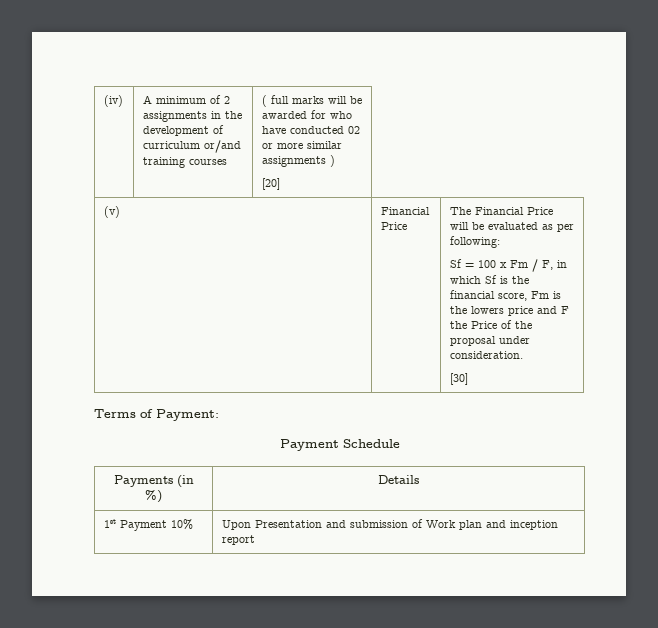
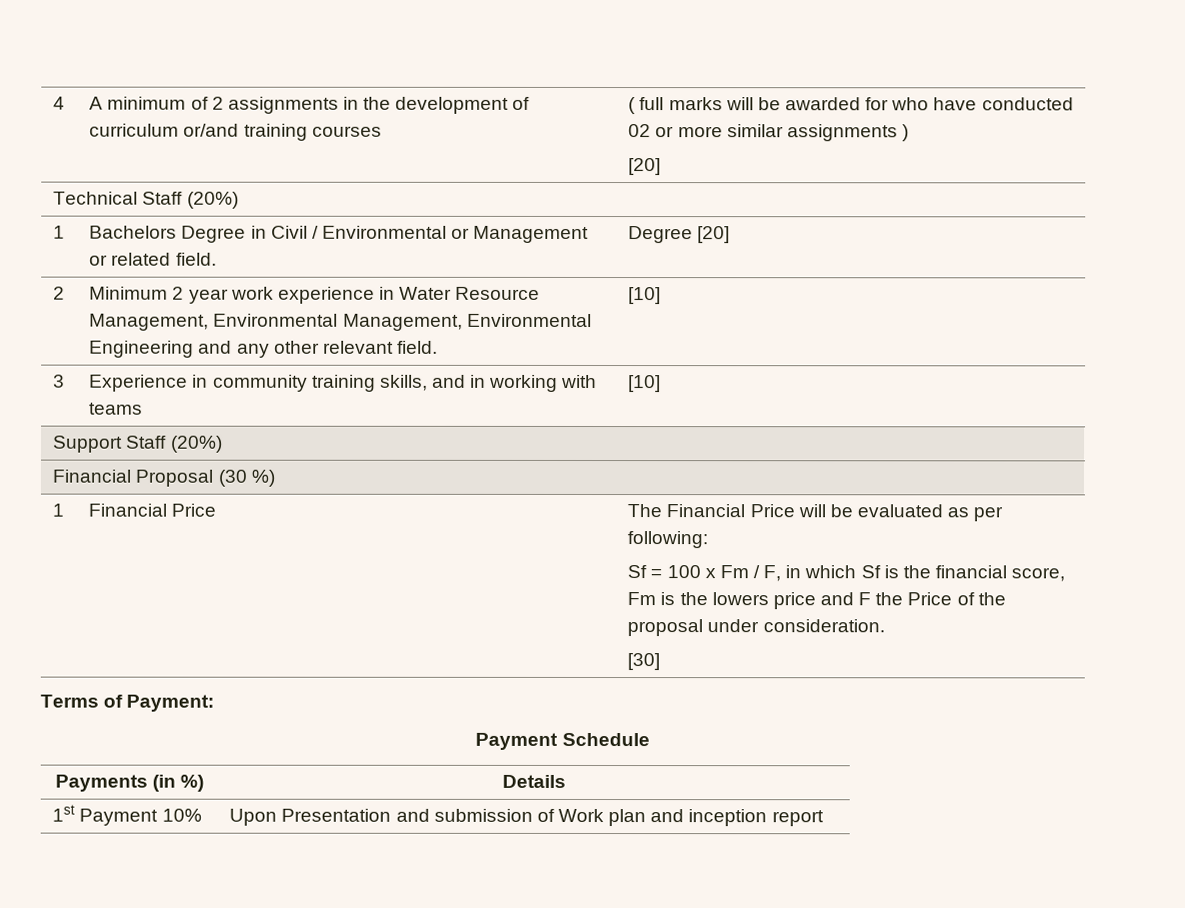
[103,95,123,107] (iv) -> [53,96,66,110] 4
[103,206,120,218] (v) -> [53,191,239,209] [53,225,66,239] [89,225,590,243] [89,252,217,266] [628,226,731,244] [53,286,66,300] [89,286,541,304] [89,313,592,331] [89,340,439,358] [628,287,662,305] [53,374,66,388] [89,374,598,392] [89,402,144,415] [628,375,662,393] [53,435,223,453] [52,469,275,487] [52,503,65,517] Technical Staff (20%) // 1 | Bachelors Degree in Civil / Environmental or Management or related field. | Degree [20] // 2 | Minimum 2 year work experience in Water Resource Management, Environmental Management, Environmental Engineering and any other relevant field. | [10] // 3 | Experience in community training skills, and in working with teams | [10] // Support Staff (20%) // Financial Proposal (30 %) // 1

